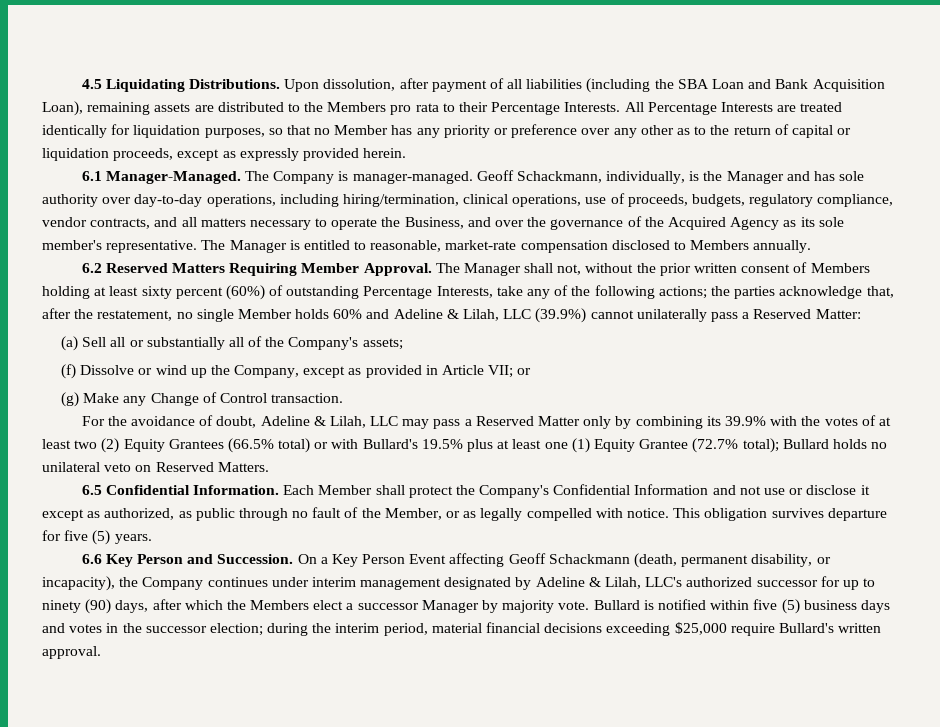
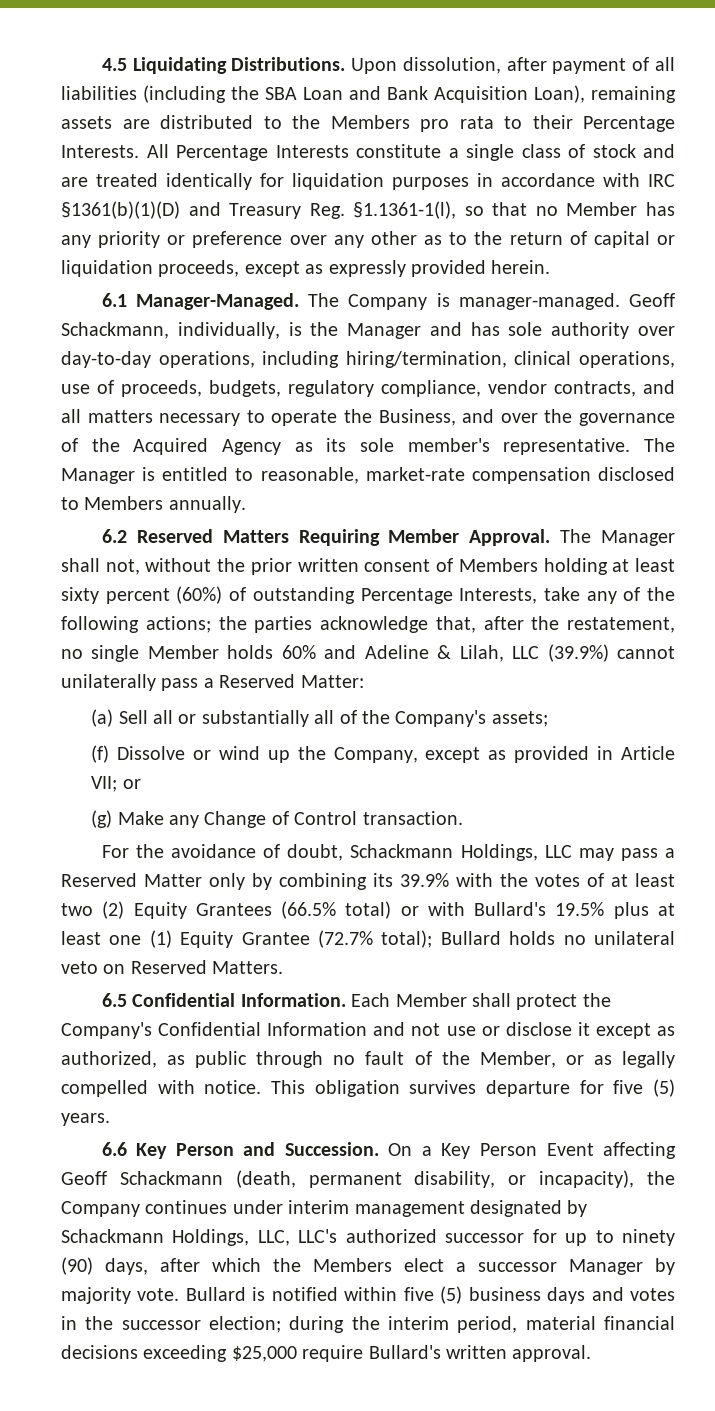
(773, 107) none -> [356,144,675,161] constitute a single class of stock and
[204,128,265,138] purposes, -> [392,173,675,190] [61,201,457,219] purposes in accordance with IRC §1361(b)(1)(D) and Treasury Reg. §1.1361-1(l),
[260,416,366,428] Adeline & Lilah, -> [350,844,538,861] Schackmann Holdings,
[535,577,642,589] Adeline & Lilah, -> [61,1229,290,1246] Schackmann Holdings, LLC,

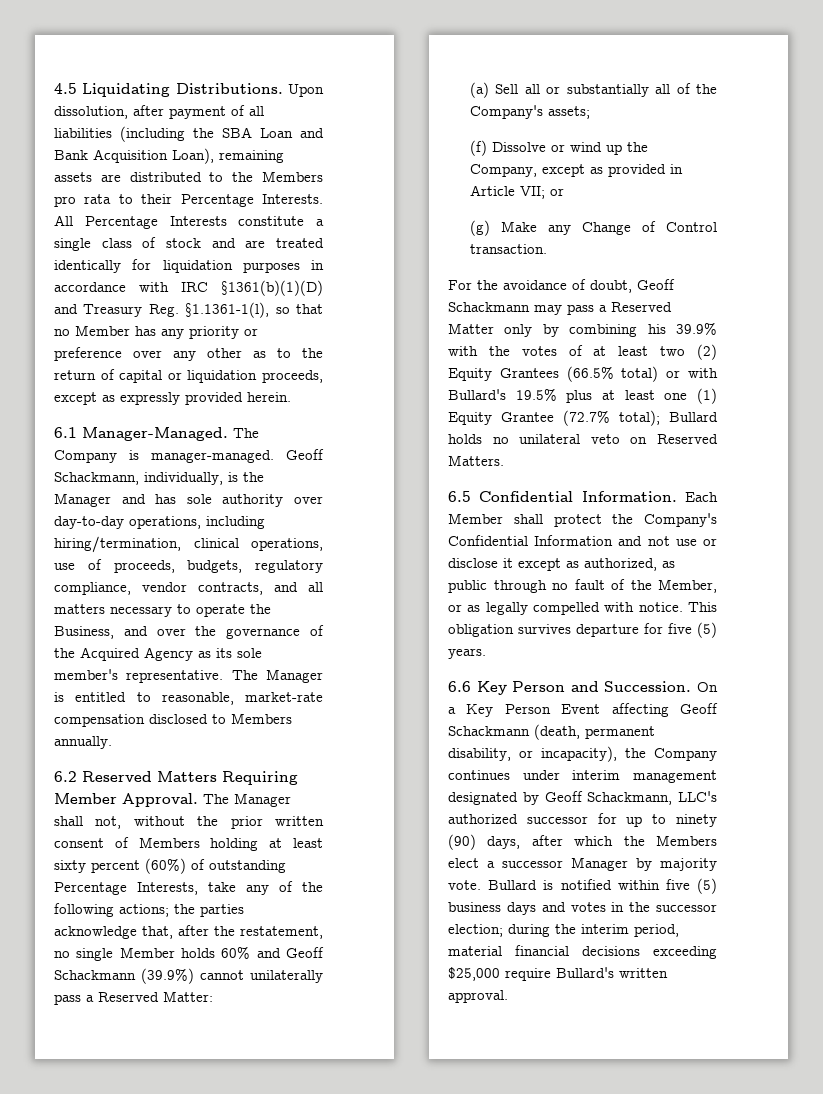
[364,645,540,662] Adeline & Lilah, LLC -> [286,947,324,958] [54,970,136,980] Geoff Schackmann
[350,844,572,861] Schackmann Holdings, LLC -> [637,279,675,290] [448,302,530,312] Geoff Schackmann
[373,873,393,887] its -> [647,324,666,334] his
[61,1229,290,1246] Schackmann Holdings, LLC, -> [544,791,673,805] Geoff Schackmann,

